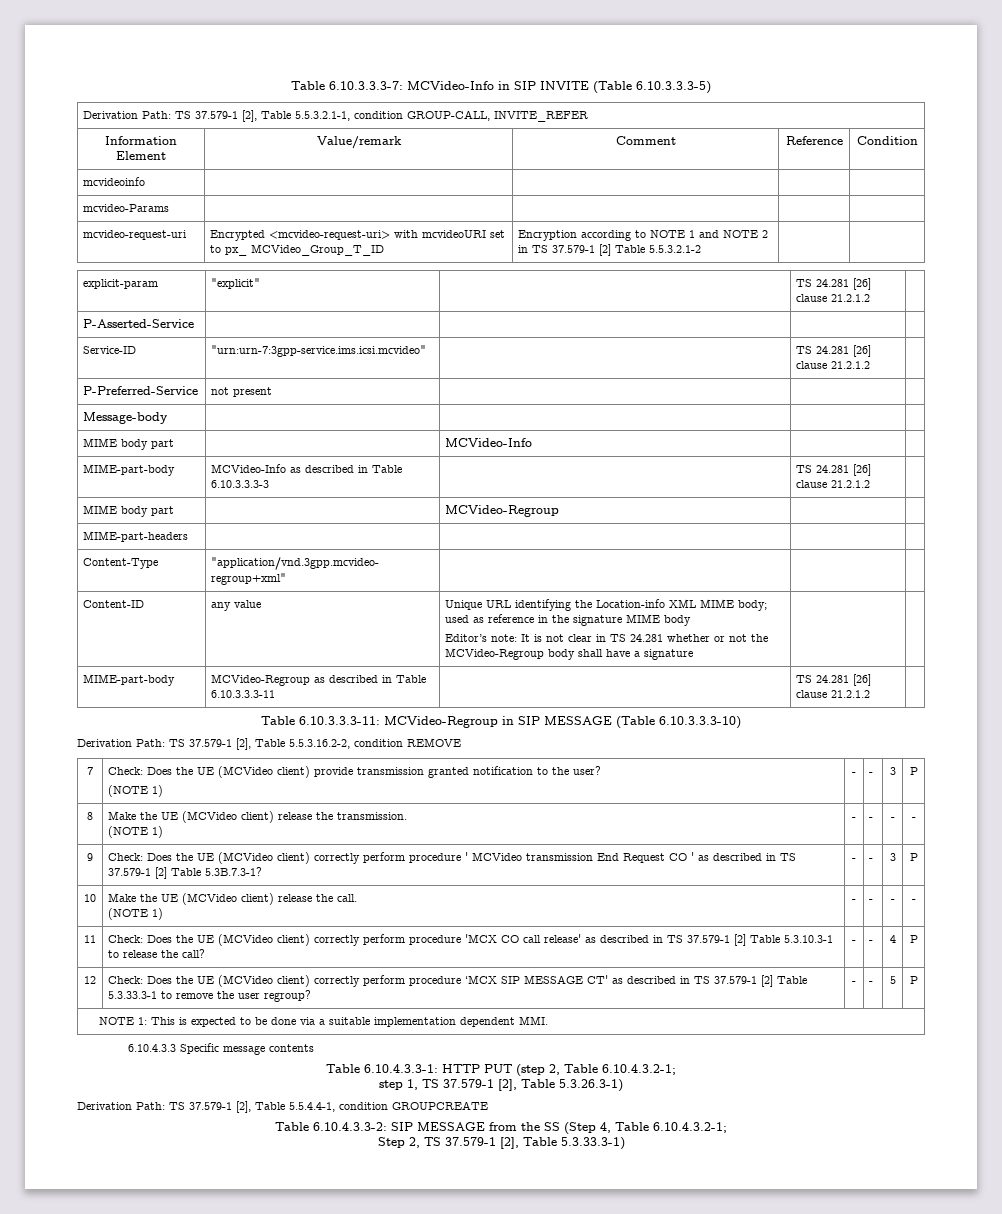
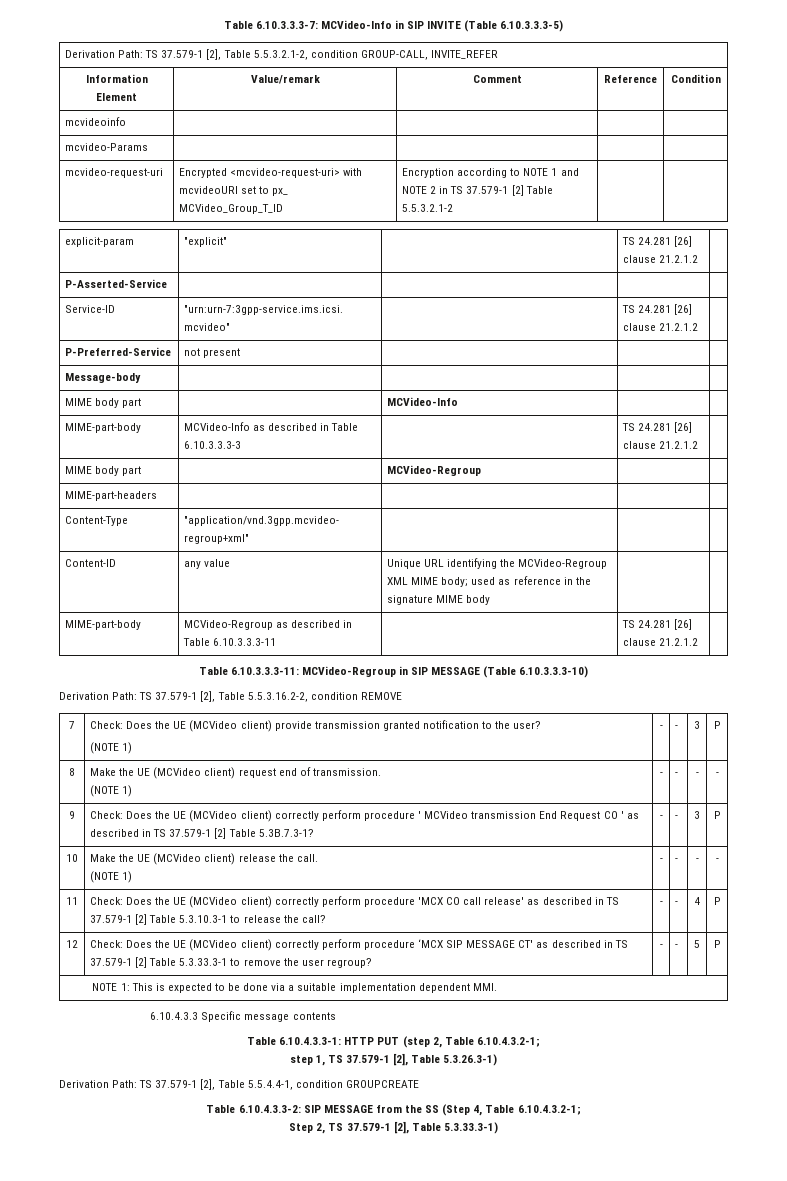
[295,111,351,121] 5.5.3.2.1-1, -> [253,50,308,60] 5.5.3.2.1-2,
[596,599,666,608] Location-info -> [518,559,608,569] MCVideo-Regroup
[445,634,769,642] [445,648,694,660] // Editor’s note: It is not clear in TS 24.281 whether or not the MCVideo-Regroup body shall have a signature -> (491, 600) none
[278,812,334,820] release the -> [238,767,311,778] request end of

